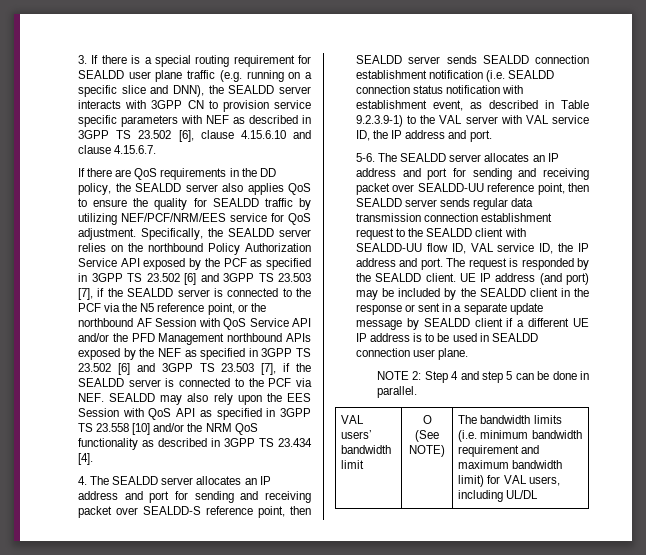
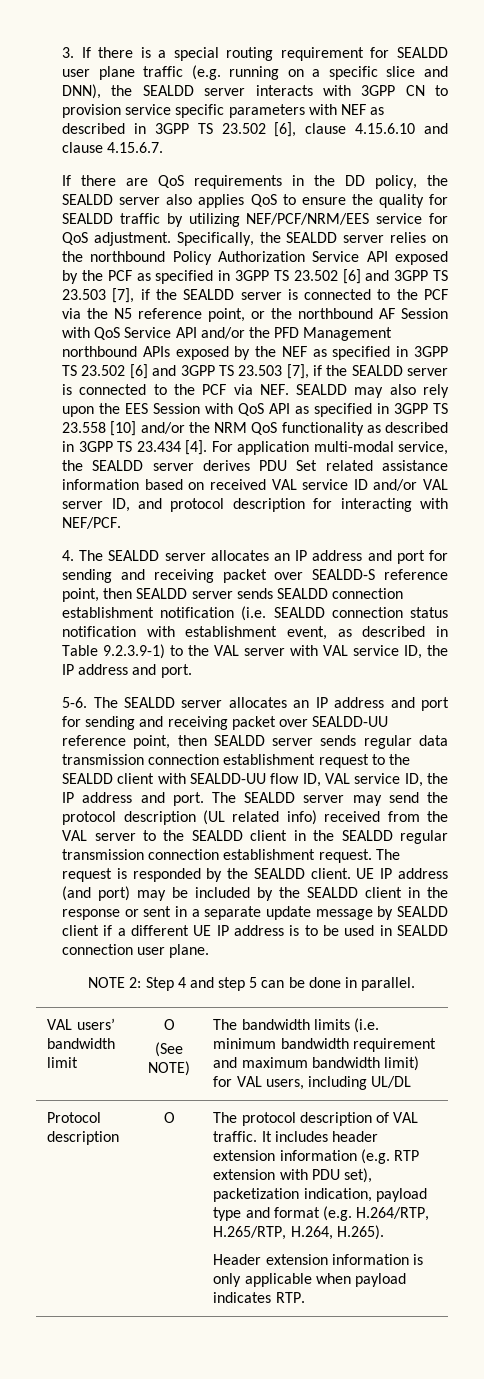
(94, 459) none -> [211,441,448,455] [62,460,449,471] [62,479,448,491] [62,498,448,512] [62,517,122,529] For application multi-modal service, the SEALDD server derives PDU Set related assistance information based on received VAL service ID and/or VAL server ID, and protocol description for interacting with NEF/PCF.
(466, 262) none -> [244,792,448,806] [62,810,448,825] [62,830,448,844] [62,849,400,863] SEALDD server may send the protocol description (UL related info) received from the VAL server to the SEALDD client in the SEALDD regular transmission connection establishment request. The
(539, 494) none -> [47,1112,102,1123] [47,1131,120,1145] [163,1112,175,1123] [213,1112,419,1126] [213,1131,378,1142] [213,1149,419,1164] [213,1168,372,1183] [213,1188,427,1202] [213,1206,430,1221] [213,1225,384,1240] [213,1254,423,1265] [213,1273,406,1287] [213,1292,305,1303] // Protocol description | O | The protocol description of VAL traffic. It includes header extension information (e.g. RTP extension with PDU set), packetization indication, payload type and format (e.g. H.264/RTP, H.265/RTP, H.264, H.265). // Header extension information is only applicable when payload indicates RTP.

